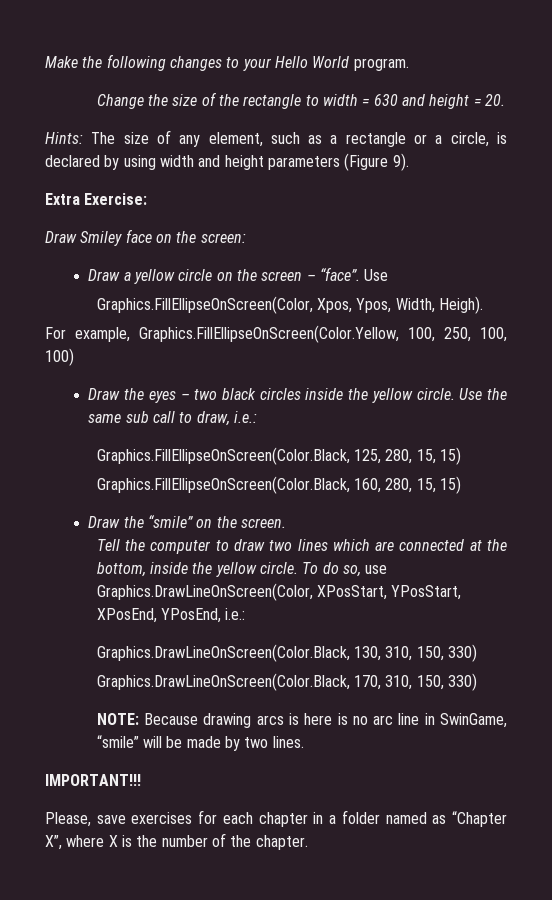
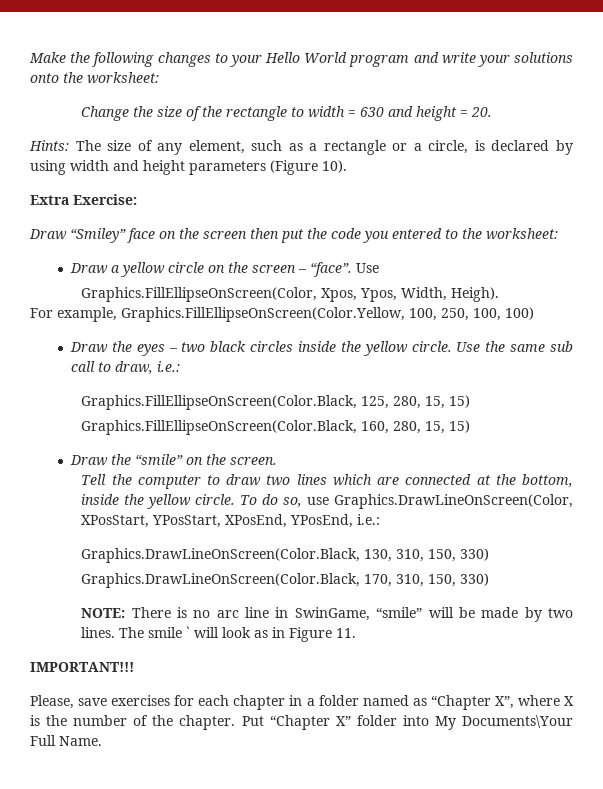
[353,58,409,71] program. -> [349,52,574,67] [30,72,159,84] program and write your solutions onto the worksheet:
[392,153,409,171] 9). -> [322,160,347,173] 10).
[80,231,123,246] Smiley -> [70,228,126,243] “Smiley”
[200,233,246,243] screen: -> [203,228,558,243] screen then put the code you entered to the worksheet:
[144,713,333,728] Because drawing arcs is here -> [131,607,171,618] There
(304, 742) none -> [119,626,357,642] The smile ` will look as in Figure 11.
(308, 842) none -> [241,715,573,730] [30,735,102,746] Put “Chapter X” folder into My Documents\Your Full Name.

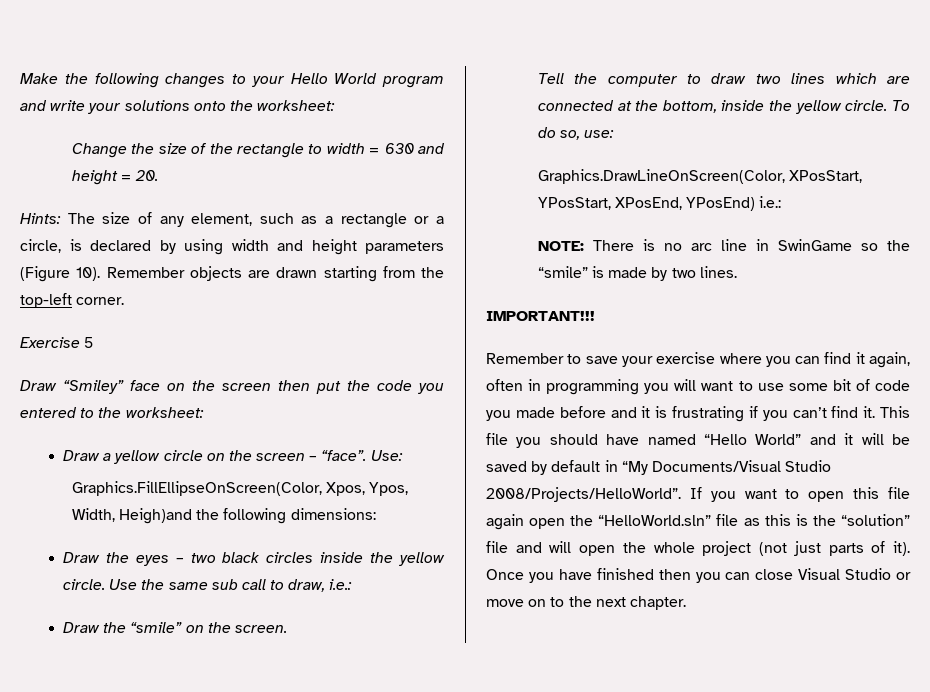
[30,194,137,205] // Extra Exercise: -> [106,266,444,282] [20,293,125,308] [20,337,94,348] Remember objects are drawn starting from the top-left corner. // Exercise 5
[356,263,380,273] Use -> [370,450,403,461] Use:
[451,287,500,302] [30,307,534,322] Heigh). // For example, Graphics.FillEllipseOnScreen(Color.Yellow, 100, 250, 100, 100) -> [119,508,376,524] Heigh)and the following dimensions:
[81,395,471,410] [81,420,471,435] // Graphics.FillEllipseOnScreen(Color.Black, 125, 280, 15, 15) // Graphics.FillEllipseOnScreen(Color.Black, 160, 280, 15, 15) -> (353, 584) none
[307,497,330,505] use -> [584,130,615,138] use: //
[290,514,381,528] [81,548,490,563] [81,573,490,588] YPosEnd, i.e.: // Graphics.DrawLineOnScreen(Color.Black, 130, 310, 150, 330) // Graphics.DrawLineOnScreen(Color.Black, 170, 310, 150, 330) -> [686,196,782,211] YPosEnd) i.e.:
[294,607,475,621] SwinGame, “smile” will be -> [777,239,910,251] [537,266,605,278] SwinGame so the “smile” is
[119,626,357,642] [30,662,134,672] [30,695,574,710] [30,715,573,730] [30,735,102,746] The smile ` will look as in Figure 11. // IMPORTANT!!! // Please, save exercises for each chapter in a folder named as “Chapter X”, where X is the number of the chapter. Put “Chapter X” folder into My Documents\Your Full Name. -> [486,311,595,321] [486,352,910,368] [486,379,910,395] [486,406,910,422] [486,433,910,448] [486,460,832,475] [486,487,910,502] [486,514,910,530] [486,541,911,556] [486,568,911,583] [486,596,686,610] // IMPORTANT!!! // Remember to save your exercise where you can find it again, often in programming you will want to use some bit of code you made before and it is frustrating if you can’t find it. This file you should have named “Hello World” and it will be saved by default in “My Documents/Visual Studio 2008/Projects/HelloWorld”. If you want to open this file again open the “HelloWorld.sln” file as this is the “solution” file and will open the whole project (not just parts of it). Once you have finished then you can close Visual Studio or move on to the next chapter.

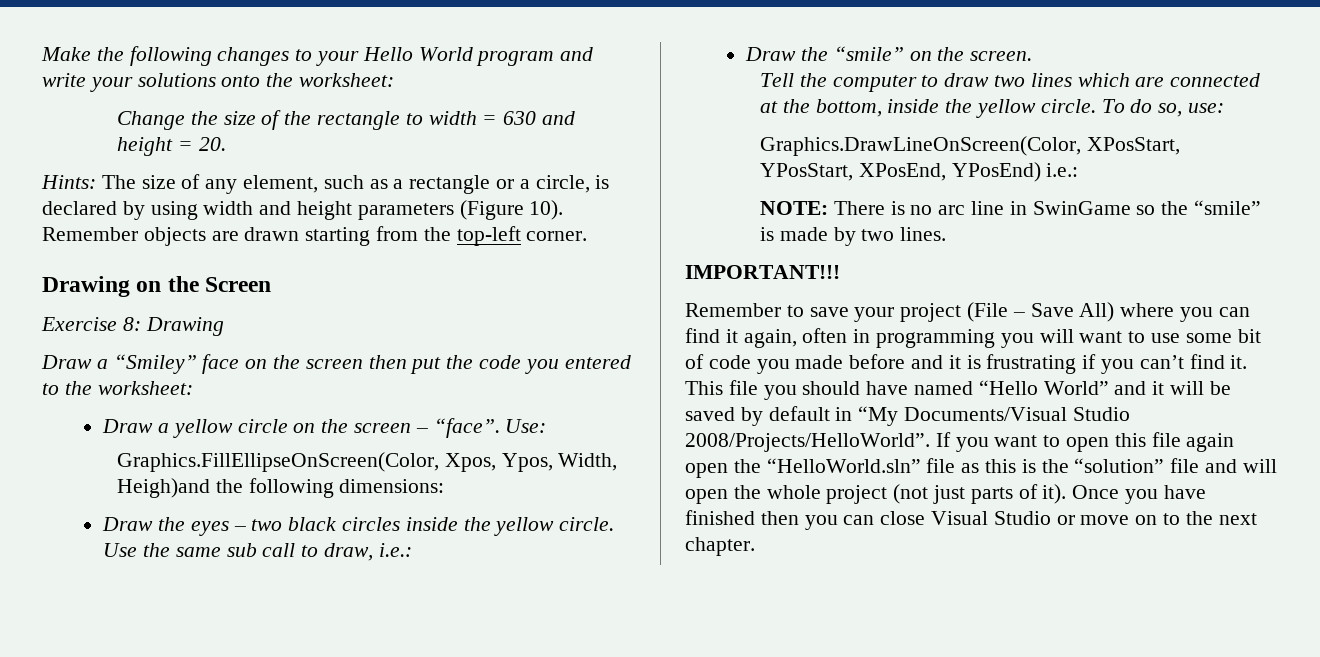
(125, 301) none -> [42,276,272,297] // Drawing on the Screen
[84,337,94,348] [20,380,57,391] 5 // Draw -> [122,317,224,336] [41,355,108,369] 8: Drawing // Draw a
[656,352,716,364] exercise -> [900,302,1115,322] project (File – Save All)

